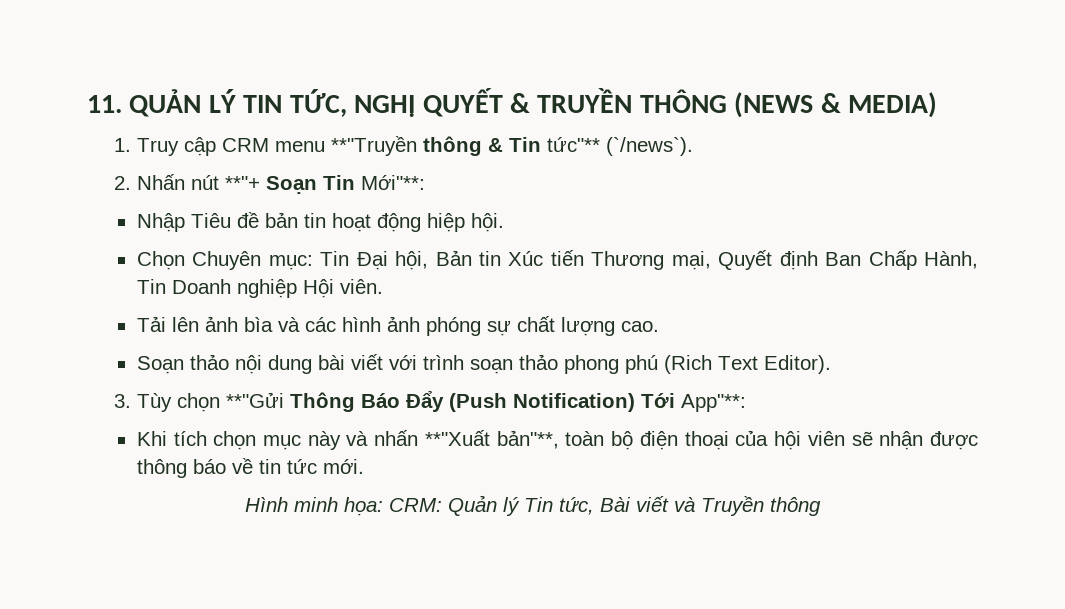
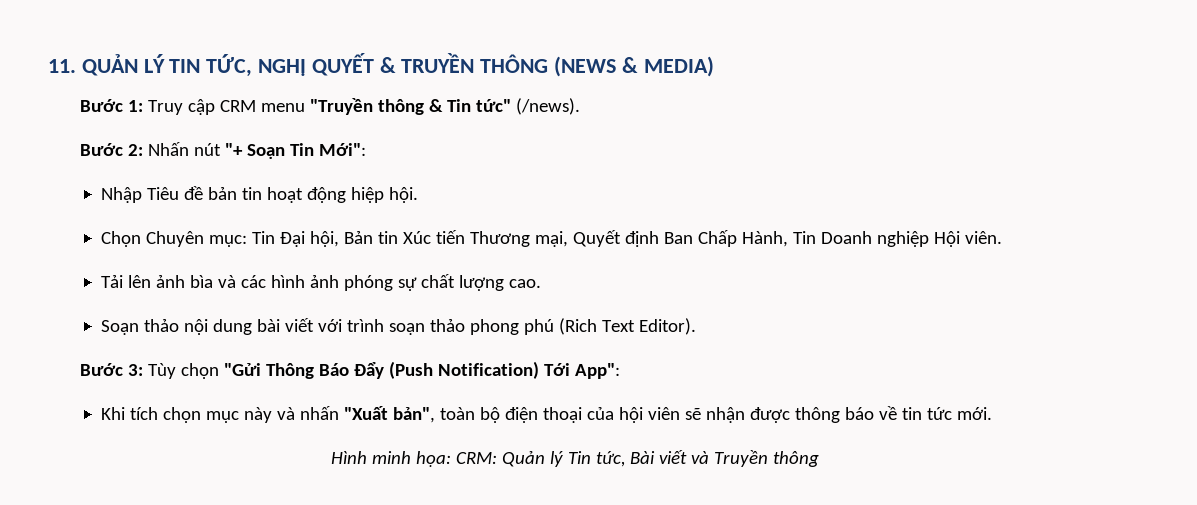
[114,138,132,152] 1. -> [80,99,144,112] Bước 1:
[331,136,418,156] **"Truyền -> [310,98,374,115] "Truyền
[547,137,694,156] [114,176,132,190] tức"** (`/news`). // 2. -> [476,98,581,115] [80,143,144,156] tức" (/news). // Bước 2:
[225,176,261,190] **"+ -> [225,143,244,156] "+
[361,175,426,190] Mới"**: -> [319,143,367,156] Mới":
[114,394,132,408] 3. -> [80,363,144,376] Bước 3:
[226,392,285,408] **"Gửi -> [224,363,262,376] "Gửi
[681,394,747,412] App"**: -> [575,363,621,379] App":
[424,430,559,449] **"Xuất bản"**, -> [343,406,435,423] "Xuất bản",

